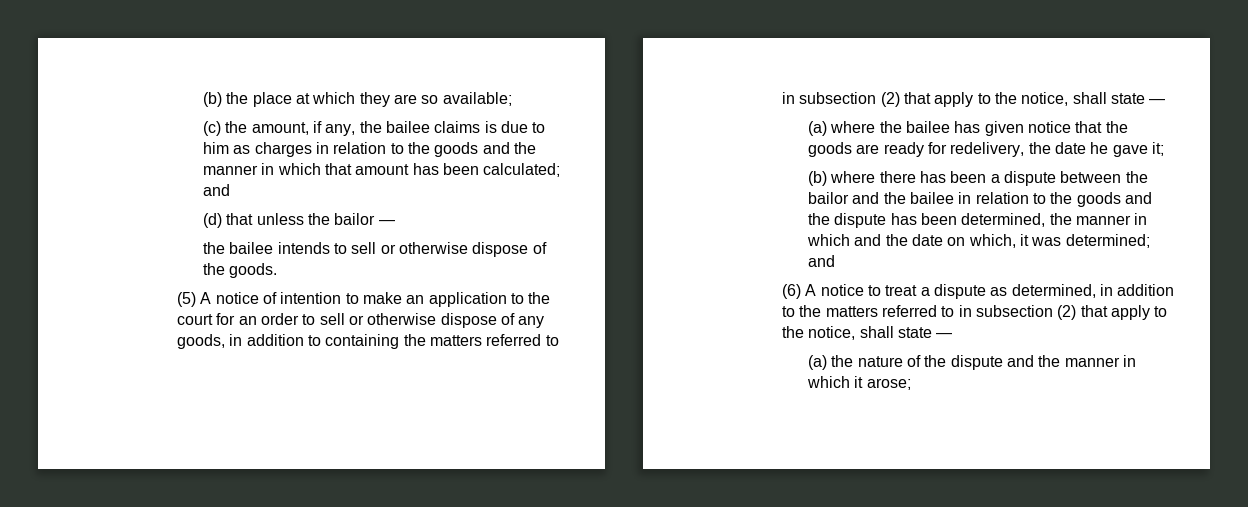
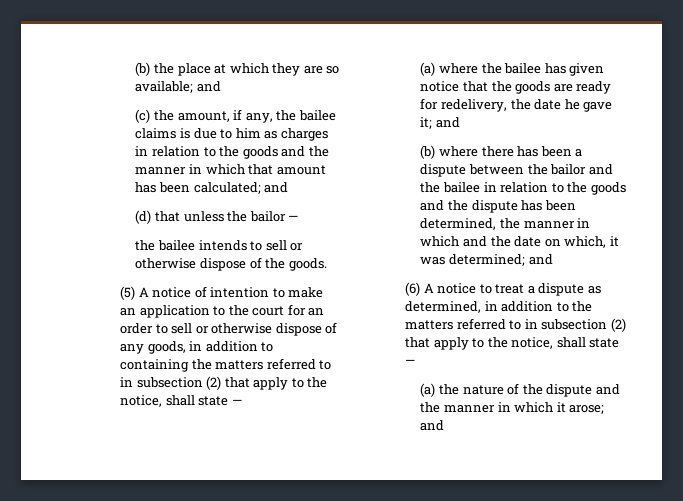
(512, 99) none -> [196,81,221,92] and
(1165, 149) none -> [435,117,460,128] and
(911, 384) none -> [420,420,445,431] and

